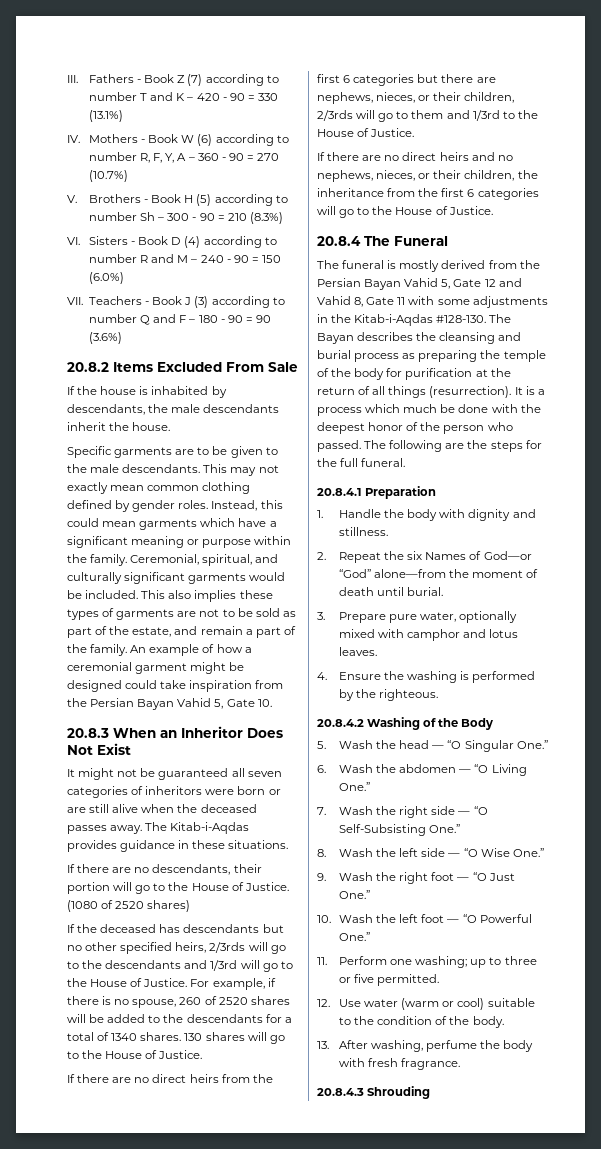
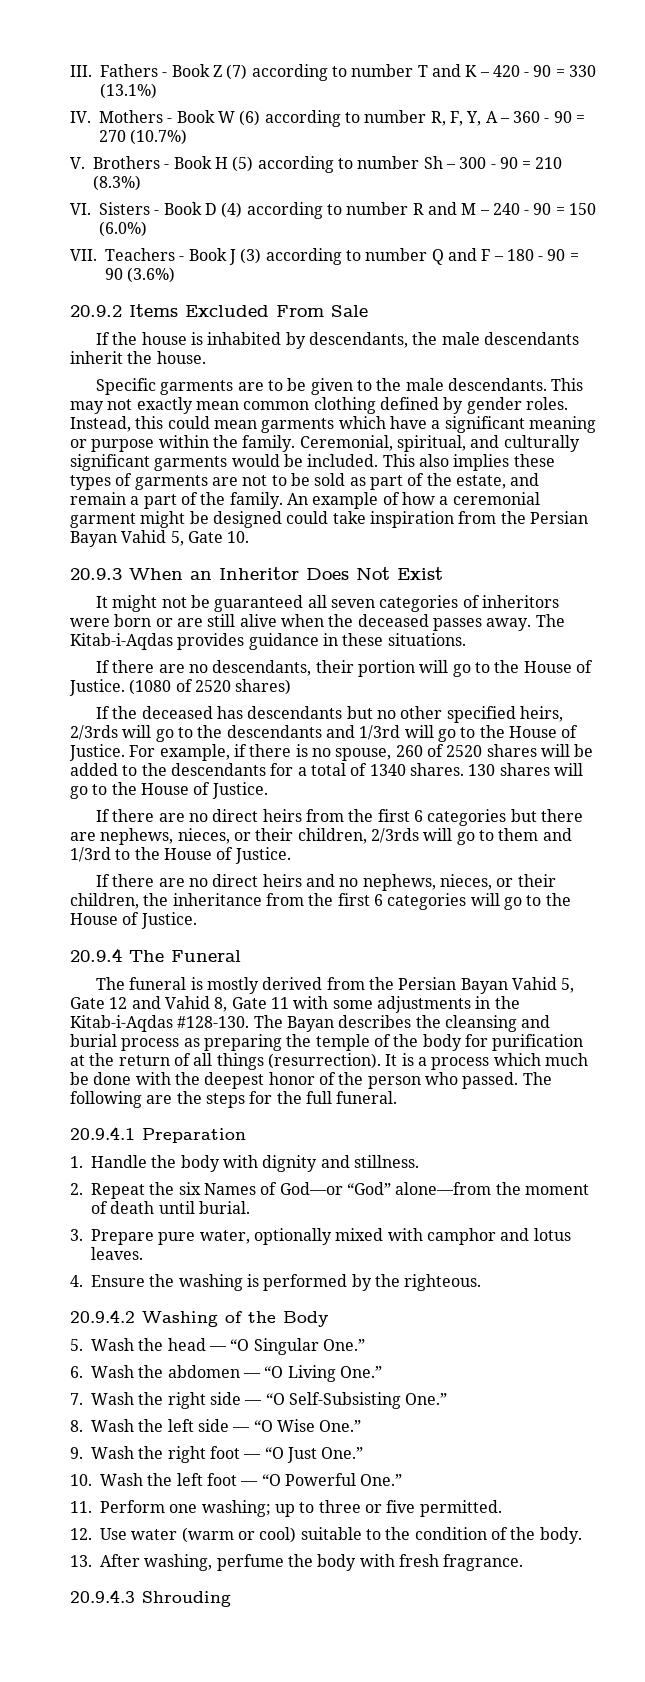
[67,362,109,372] 20.8.2 -> [70,305,122,317] 20.9.2
[67,728,109,738] 20.8.3 -> [70,568,122,580] 20.9.3
[317,236,361,246] 20.8.4 -> [70,948,122,962] 20.9.4
[317,488,362,496] 20.8.4.1 -> [70,1127,135,1140] 20.9.4.1
[317,719,364,727] 20.8.4.2 -> [70,1310,135,1323] 20.9.4.2
[317,1088,364,1096] 20.8.4.3 -> [70,1590,135,1603] 20.9.4.3

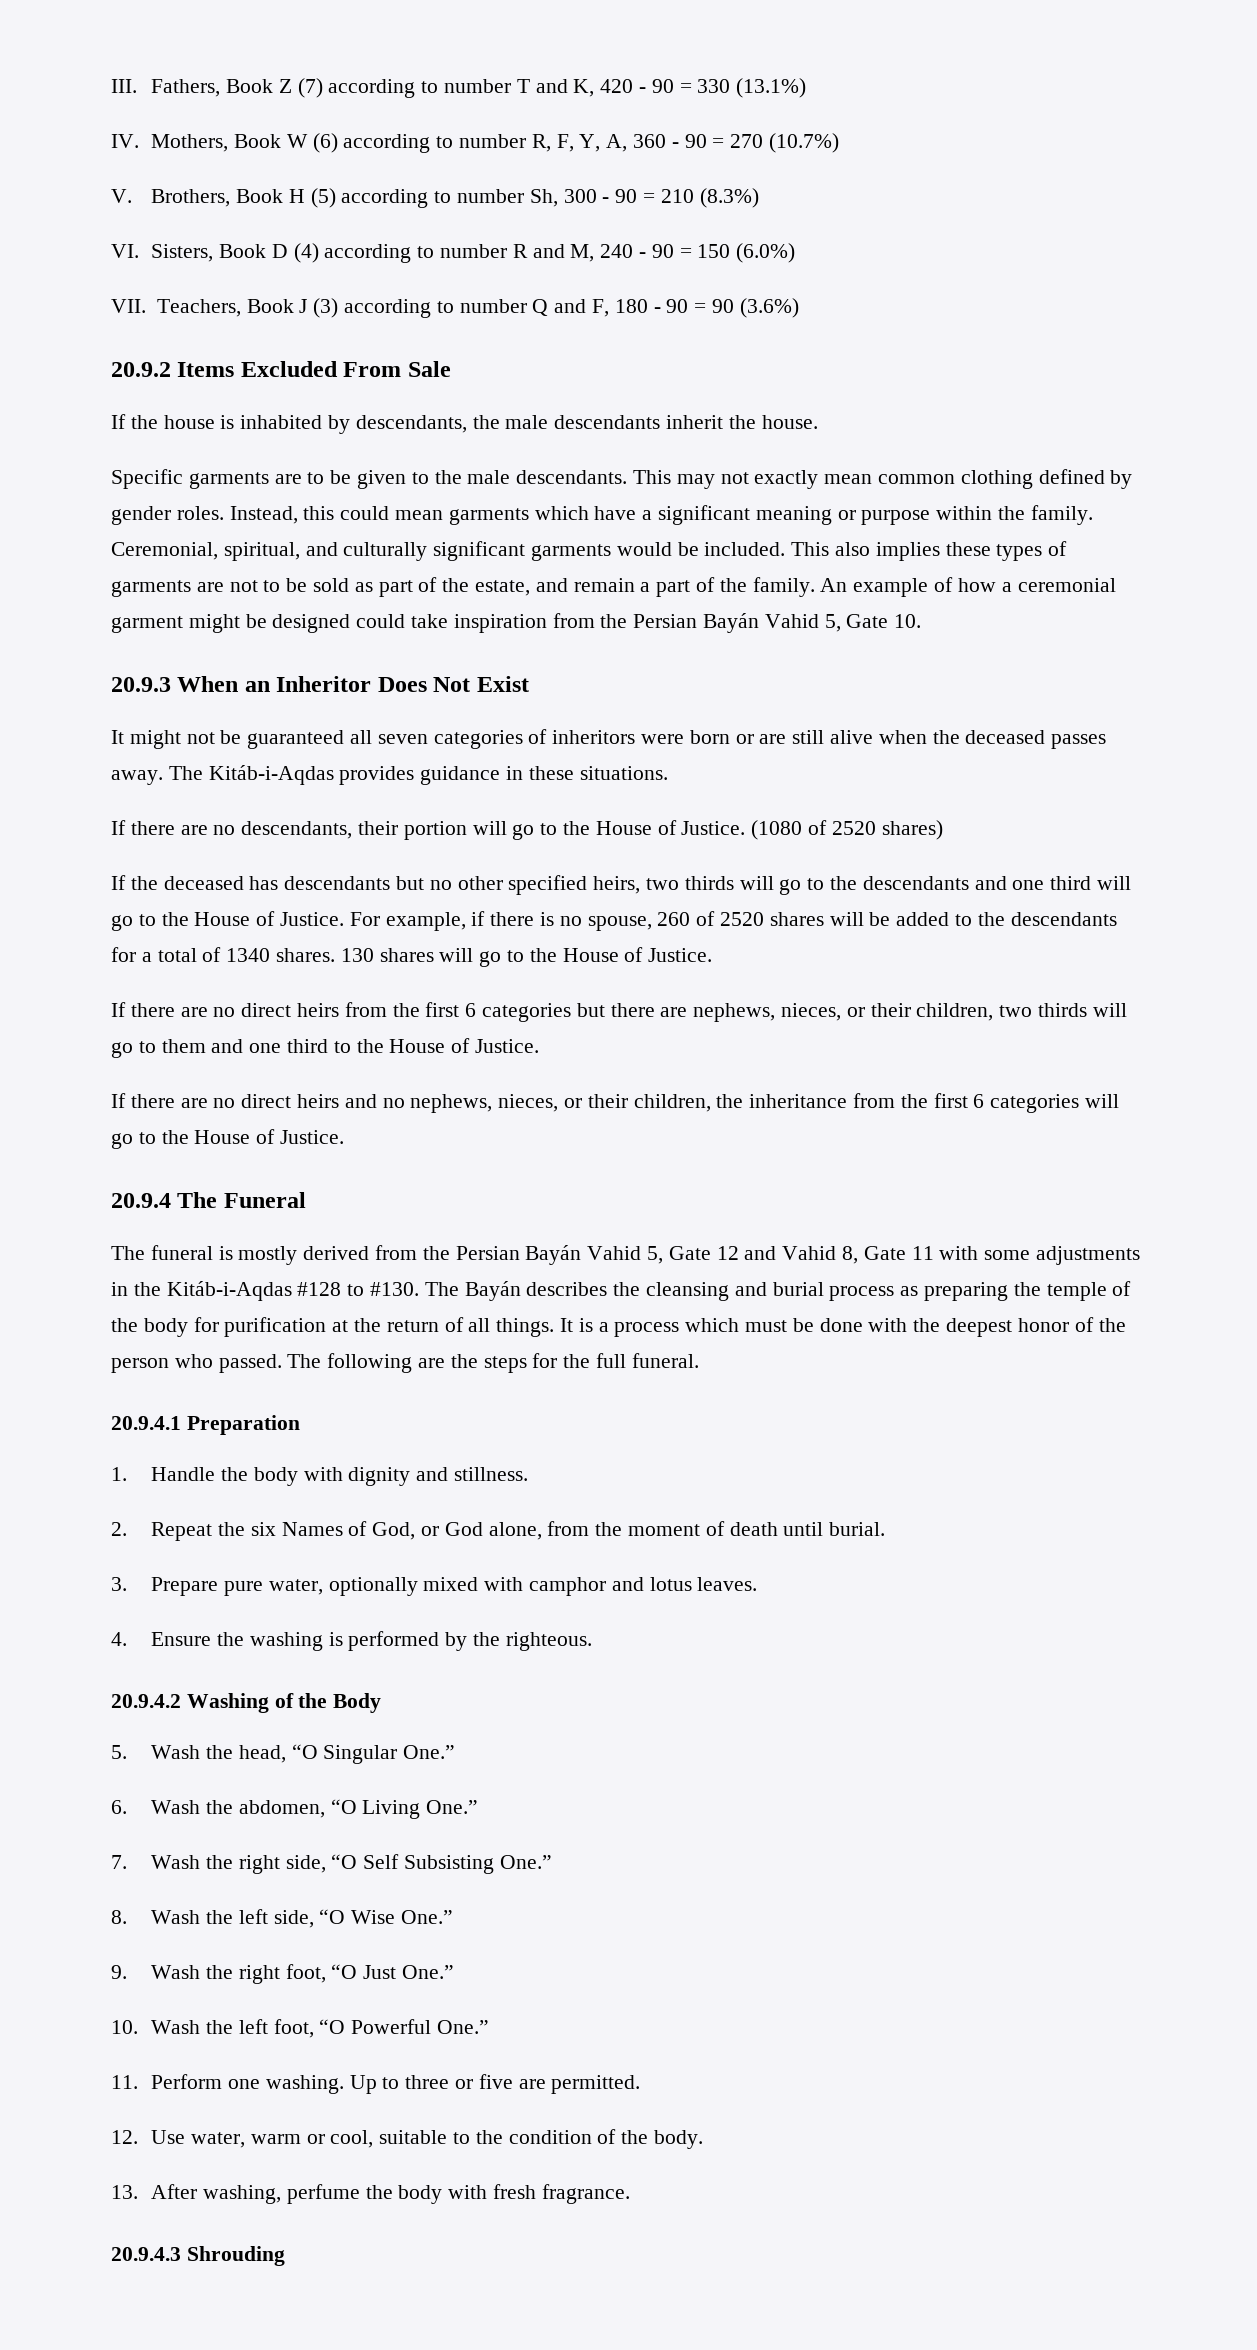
[100,64,168,77] Fathers - -> [151,79,221,97] Fathers,
[465,65,490,77] K – -> [573,79,595,97] K,
[99,110,173,123] Mothers - -> [151,134,229,152] Mothers,
[485,111,510,123] A – -> [606,134,628,152] A,
[93,156,170,169] Brothers - -> [151,189,231,207] Brothers,
[423,156,456,169] Sh – -> [529,189,558,207] Sh,
[99,202,160,215] Sisters - -> [151,244,214,262] Sisters,
[461,203,490,215] M – -> [570,244,595,262] M,
[105,248,185,261] Teachers - -> [156,299,241,317] Teachers,
[481,249,504,261] F – -> [591,299,609,317] F,
[70,531,117,547] Bayan -> [703,613,760,633] Bayán
[70,633,173,650] Kitab-i-Aqdas -> [208,765,334,785] Kitáb-i-Aqdas
[70,725,118,740] 2/3rds -> [646,876,734,890] two thirds
[359,725,401,740] 1/3rd -> [1012,876,1092,890] one third
[370,828,419,843] 2/3rds -> [999,1003,1088,1017] two thirds
[70,847,111,862] 1/3rd -> [249,1039,329,1053] one third
[460,978,508,994] Bayan -> [525,1245,582,1265] Bayán
[70,1015,334,1032] Kitab-i-Aqdas #128-130. The Bayan -> [166,1281,521,1301] Kitáb-i-Aqdas #128 to #130. The Bayán
[216,1053,381,1070] things (resurrection). -> [496,1318,555,1337] things.
[544,1053,588,1066] much -> [745,1320,788,1332] must
[279,1182,492,1195] God—or “God” alone—from -> [372,1521,590,1540] God, or God alone, from
[167,1338,227,1351] head — -> [238,1745,286,1763] head,
[167,1365,261,1378] abdomen — -> [238,1800,325,1818] abdomen,
[209,1392,401,1409] side — “O Self-Subsisting -> [285,1854,494,1874] side, “O Self Subsisting
[197,1419,251,1432] side — -> [273,1910,314,1928] side,
[209,1446,262,1459] foot — -> [285,1964,326,1983] foot,
[206,1473,259,1486] foot — -> [273,2019,314,2038] foot,
[201,1500,295,1517] washing; up -> [265,2075,377,2094] washing. Up
(416, 1506) none -> [518,2079,546,2089] are
[131,1527,297,1543] water (warm or cool) -> [190,2130,374,2148] water, warm or cool,

